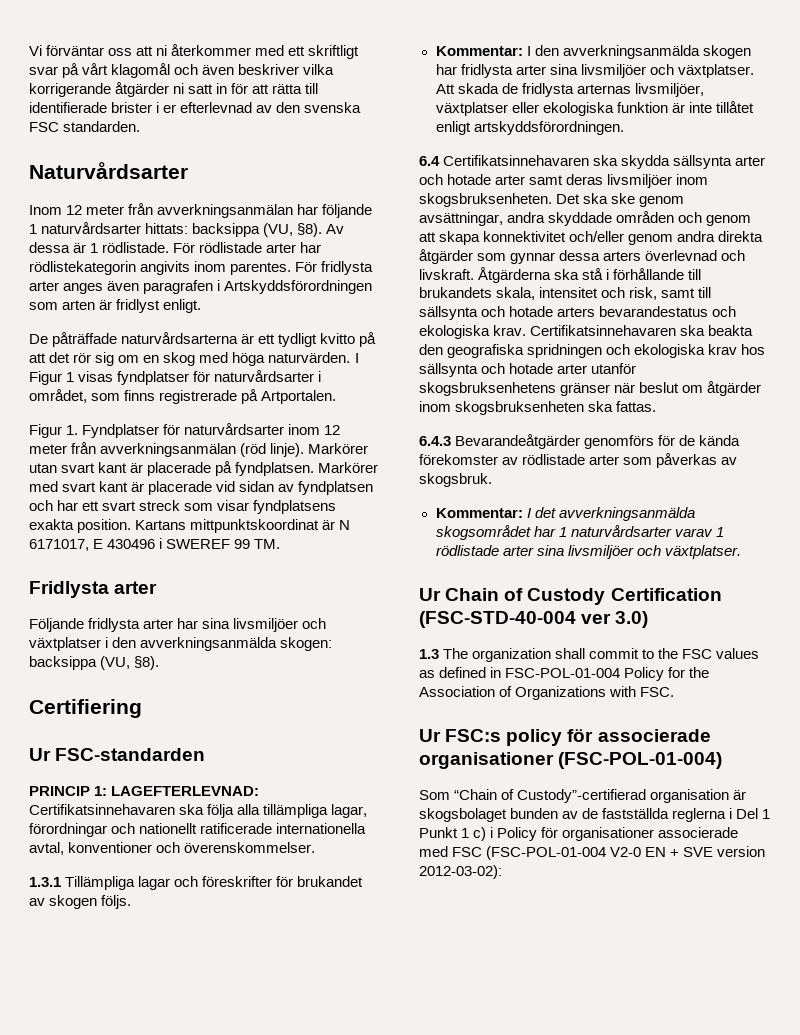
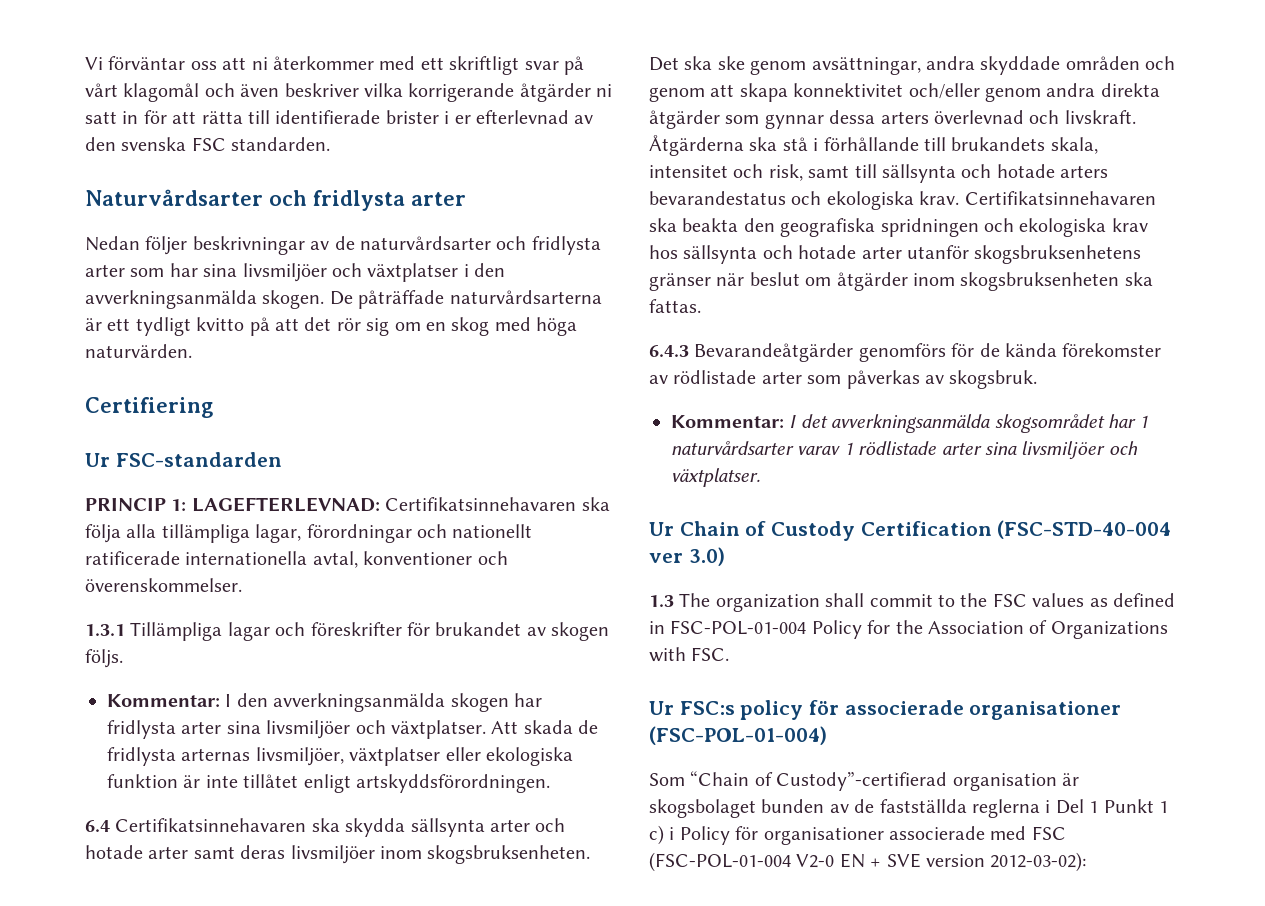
[29,203,373,218] [29,222,345,237] [29,242,322,253] [29,261,374,275] [29,280,373,294] [29,299,202,313] // Inom 12 meter från avverkningsanmälan har följande 1 naturvårdsarter hittats: backsippa (VU, §8). Av dessa är 1 rödlistade. För rödlistade arter har rödlistekategorin angivits inom parentes. För fridlysta arter anges även paragrafen i Artskyddsförordningen som arten är fridlyst enligt. // -> [269,190,466,211] [85,236,601,255] [85,263,506,282] [85,290,325,309] och fridlysta arter // Nedan följer beskrivningar av de naturvårdsarter och fridlysta arter som har sina livsmiljöer och växtplatser i den avverkningsanmälda skogen.
[354,353,359,363] [29,370,322,385] [29,389,337,404] [29,423,341,438] [29,442,369,457] [29,461,379,476] [29,481,374,495] [29,500,337,514] [29,519,351,533] [29,538,281,551] [29,581,158,598] [29,618,327,632] [29,637,333,651] [29,656,160,670] I Figur 1 visas fyndplatser för naturvårdsarter i området, som finns registrerade på Artportalen. // Figur 1. Fyndplatser för naturvårdsarter inom 12 meter från avverkningsanmälan (röd linje). Markörer utan svart kant är placerade på fyndplatsen. Markörer med svart kant är placerade vid sidan av fyndplatsen och har ett svart streck som visar fyndplatsens exakta position. Kartans mittpunktskoordinat är N 6171017, E 430496 i SWEREF 99 TM. // Fridlysta arter // Följande fridlysta arter har sina livsmiljöer och växtplatser i den avverkningsanmälda skogen: backsippa (VU, §8). -> (192, 351) none

